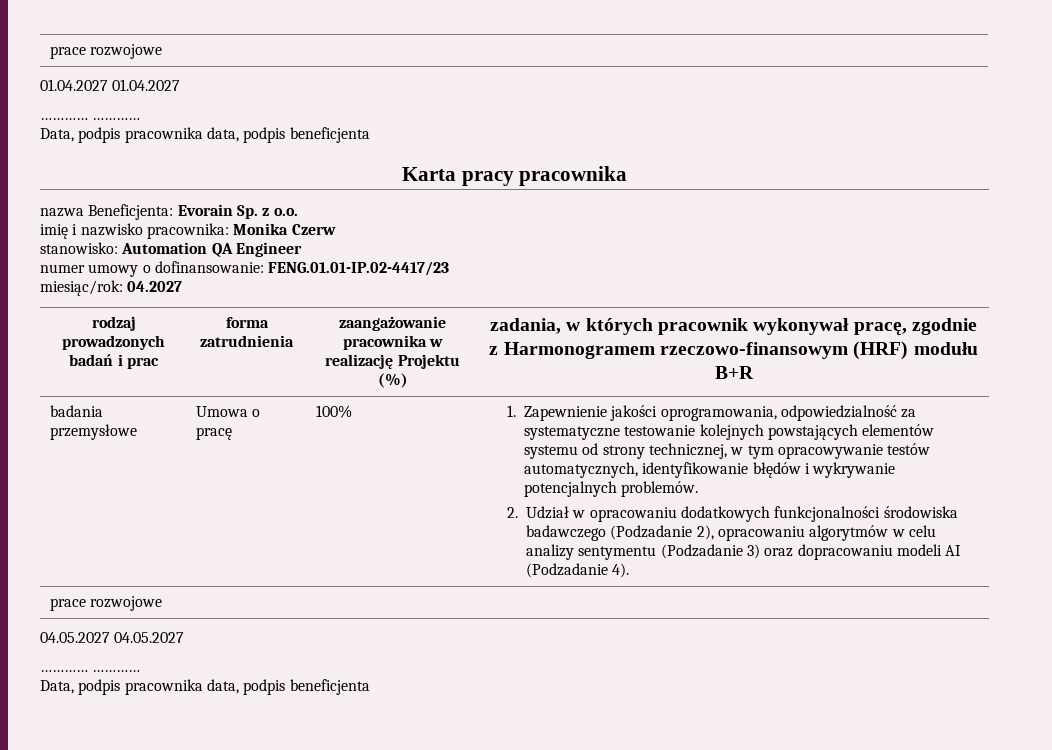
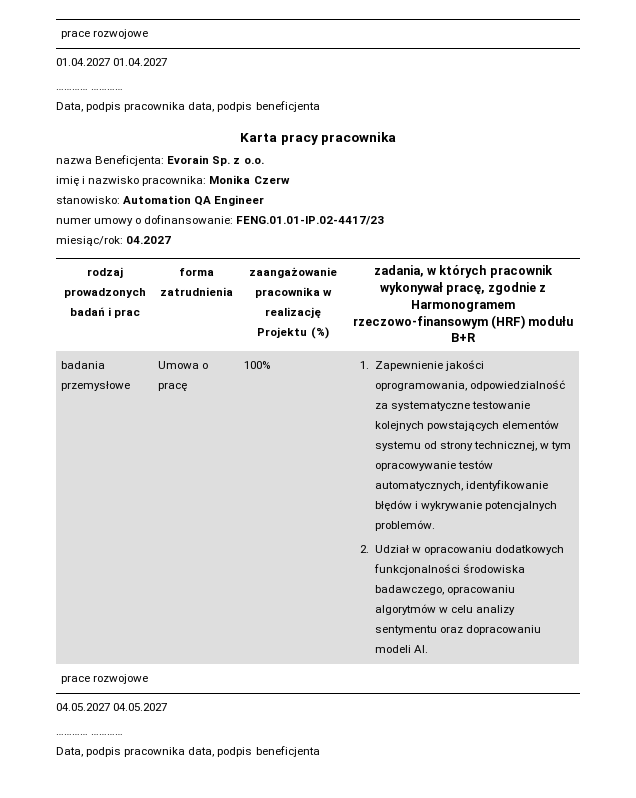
[525,525,714,541] badawczego (Podzadanie 2), -> [374,585,444,595] badawczego,
[660,544,760,559] (Podzadanie 3) -> (437, 630) none
[945,545,962,556] [525,563,630,578] AI (Podzadanie 4). -> [413,645,428,653] AI.

